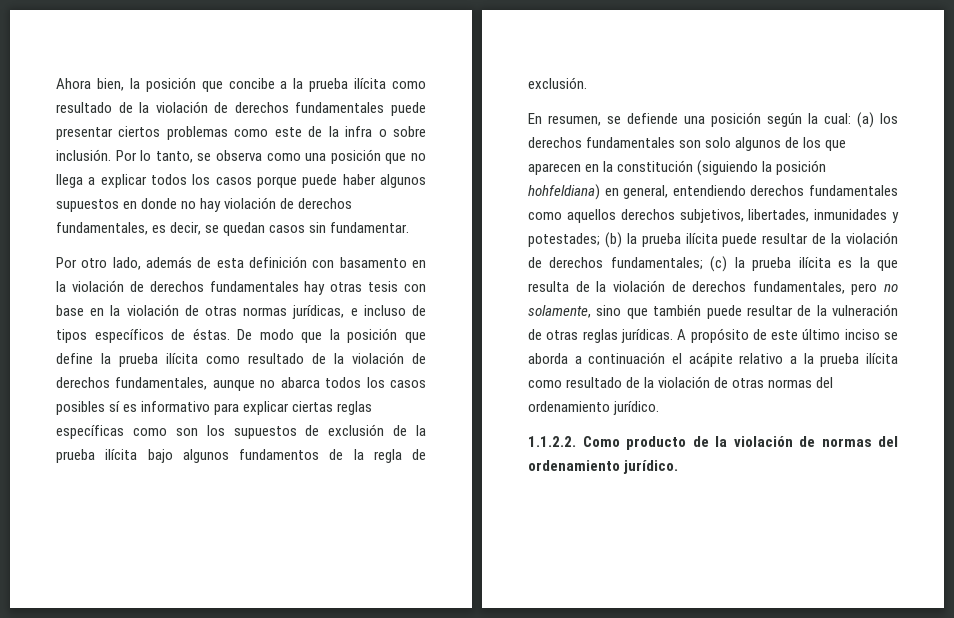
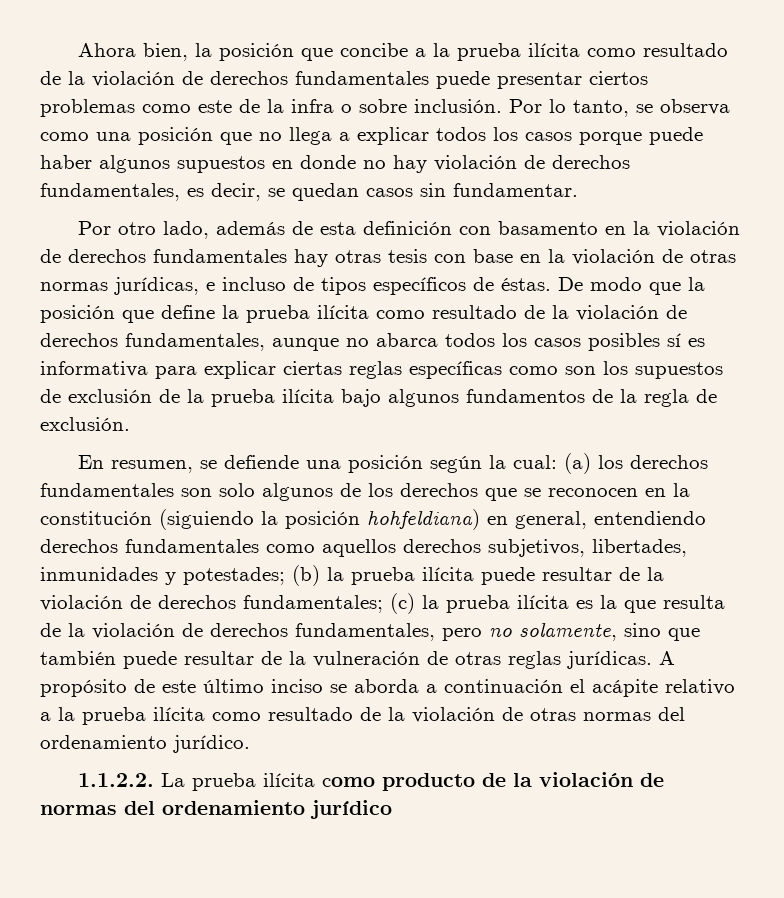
[141,401,211,412] informativo -> [40,361,148,377] informativa
[825,140,847,151] [528,163,581,175] que aparecen -> [400,483,638,501] derechos que se reconocen
[582,436,620,447] Como -> [160,773,375,791] La prueba ilícita como
[623,460,679,474] jurídico. -> [310,800,392,819] jurídico

